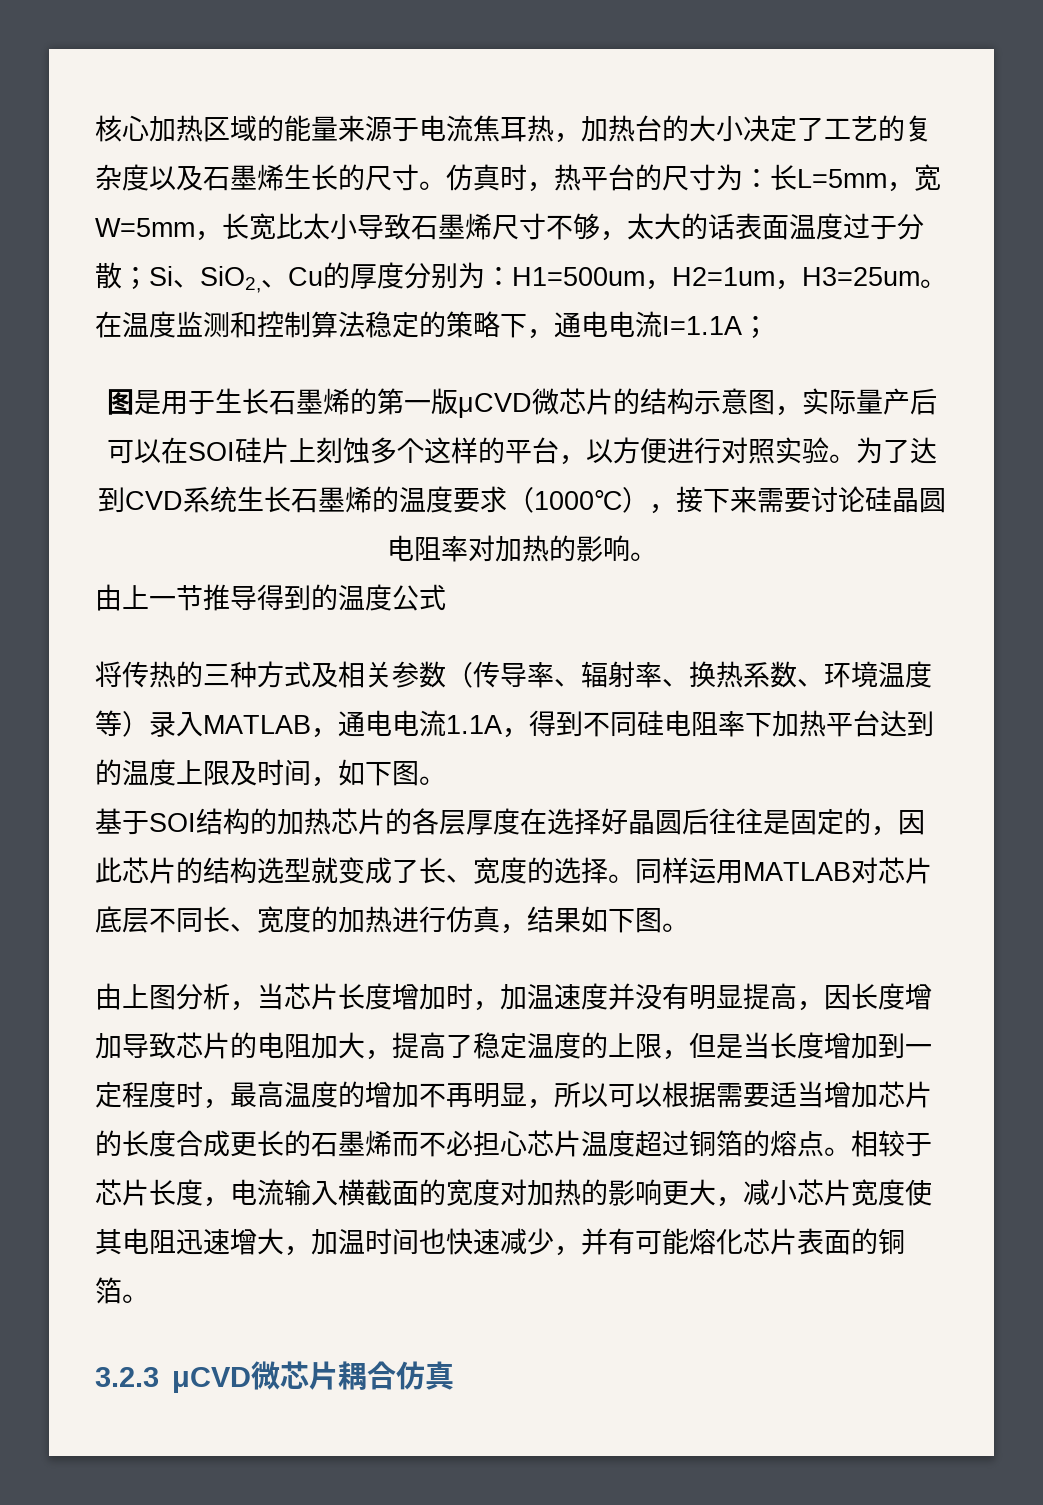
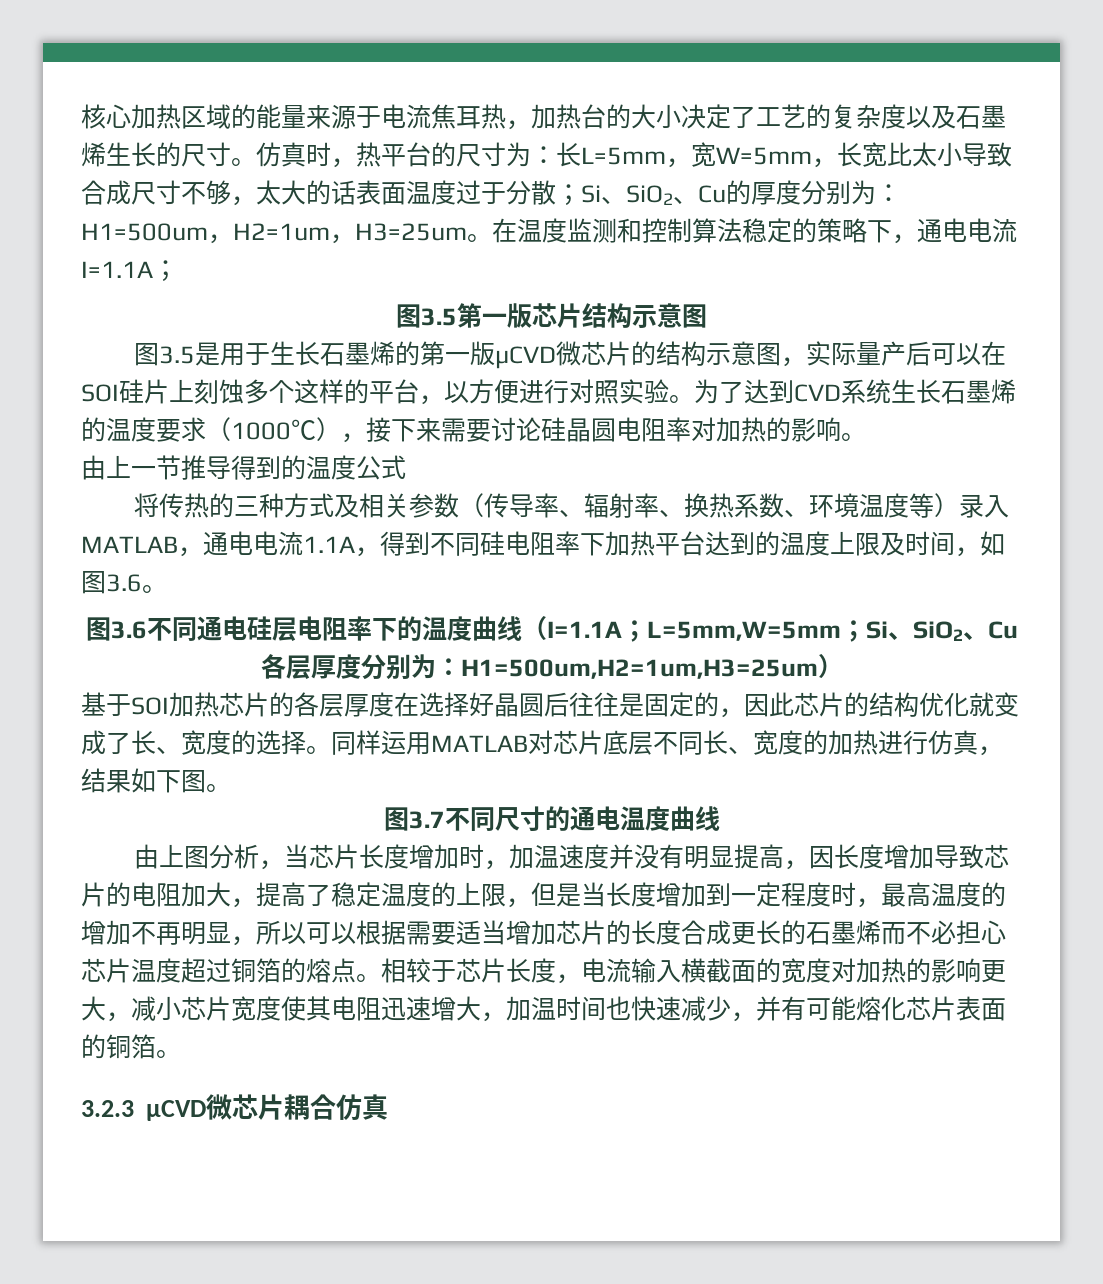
[411,213,492,240] 石墨烯 -> [81,180,131,205] 合成
[200,266,261,293] SiO2, -> [626,185,673,205] SiO2
(134, 402) none -> [421,303,707,328] [133,343,195,366] 3.5第一版芯片结构示意图 // 图3.5
[365,761,446,786] 下图。 -> [81,571,167,594] [85,616,1018,642] [260,654,843,680] 图3.6。 // 图3.6不同通电硅层电阻率下的温度曲线（I=1.1A；L=5mm,W=5mm；Si、SiO2、Cu各层厚度分别为：H1=500um,H2=1um,H3=25um）
[196,808,277,835] 结构的 -> (169, 706) none
[257,857,311,884] 选型 -> [919,692,969,717] 优化
(689, 927) none -> [383,806,720,832] // 图3.7不同尺寸的通电温度曲线

